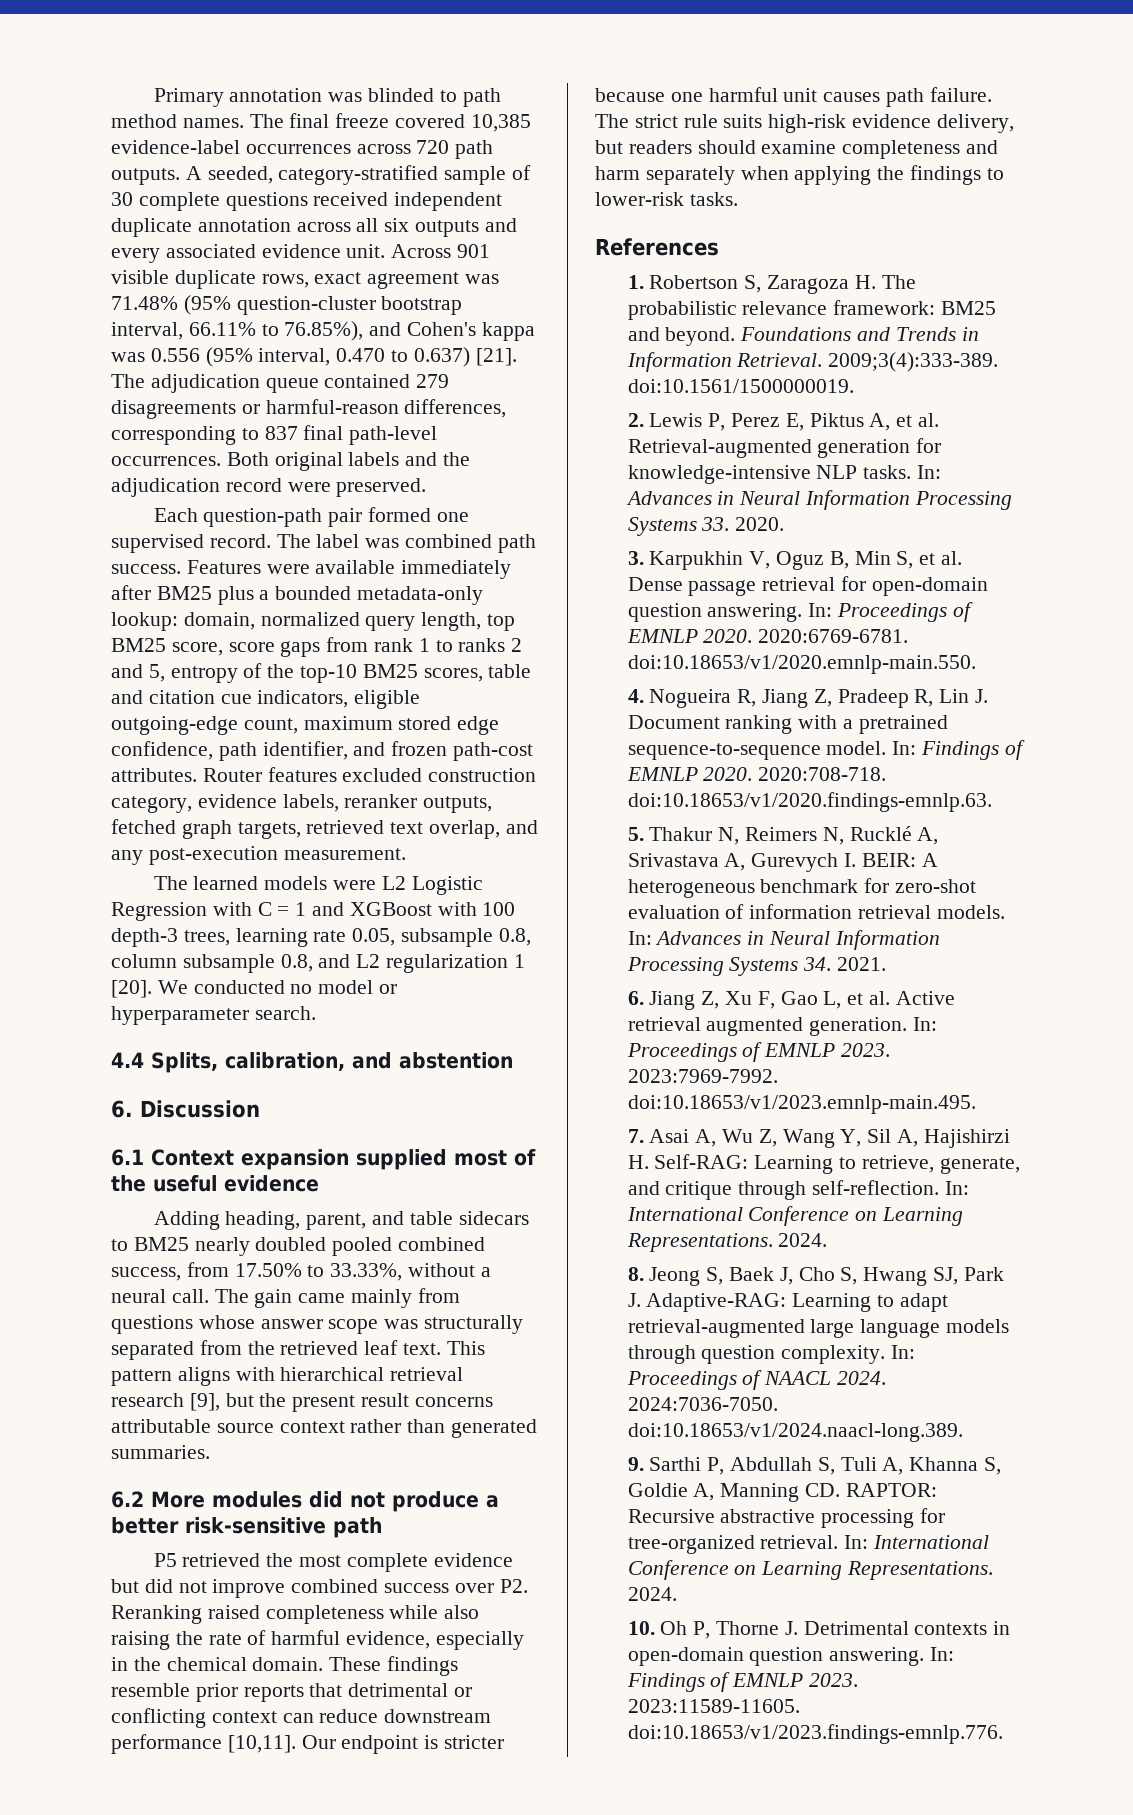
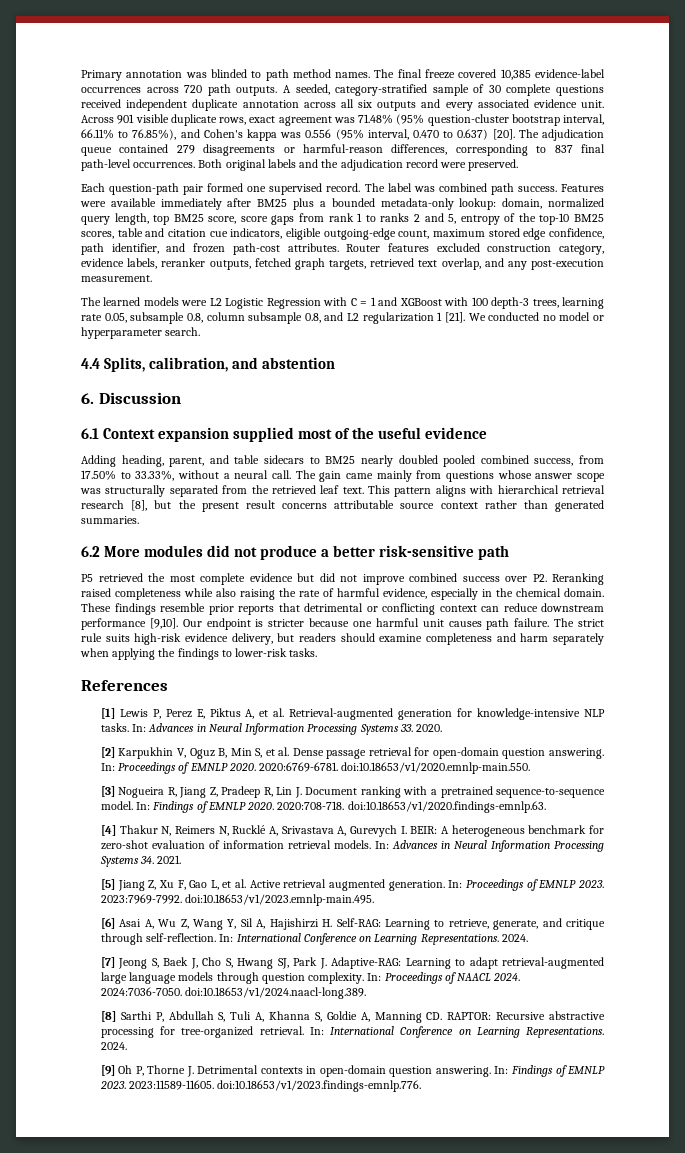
[475,348,517,366] [21]. -> [492,129,515,140] [20].
[111,980,152,998] [20]. -> [444,312,465,323] [21].
[189,1393,220,1411] [9], -> [131,500,148,511] [8],
[227,1735,296,1753] [10,11]. -> [149,618,178,629] [9,10].
[627,275,916,294] [627,300,996,320] [627,327,979,346] [626,352,999,372] [627,379,854,393] [627,413,644,427] 1. Robertson S, Zaragoza H. The probabilistic relevance framework: BM25 and beyond. Foundations and Trends in Information Retrieval. 2009;3(4):333-389. doi:10.1561/1500000019. // 2. -> [100,708,115,719] [1]
[627,551,644,565] 3. -> [100,747,115,758] [2]
[627,689,644,703] 4. -> [100,786,115,797] [3]
[627,827,644,841] 5. -> [100,825,116,836] [4]
[627,991,644,1005] 6. -> [100,879,115,890] [5]
[627,1129,644,1143] 7. -> [100,918,115,929] [6]
[627,1267,644,1281] 8. -> [100,957,115,968] [7]
[627,1457,644,1471] 9. -> [100,1011,116,1022] [8]
[627,1621,655,1635] 10. -> [100,1065,115,1076] [9]

